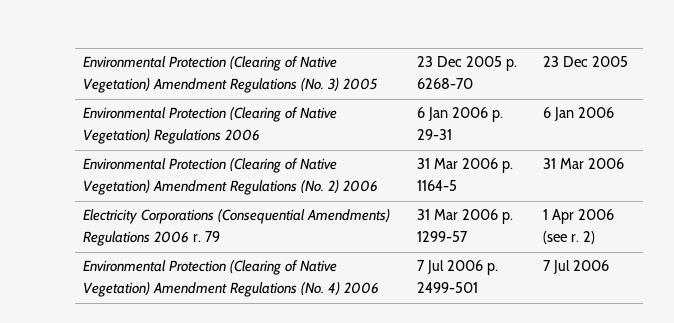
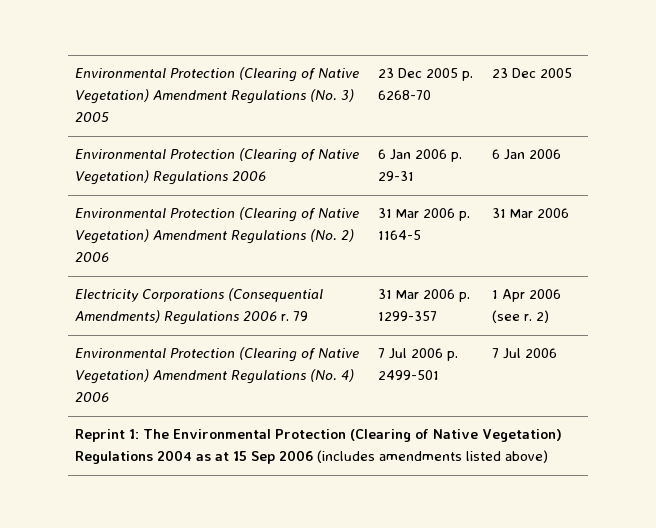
[417,231,469,242] 1299-57 -> [377,311,437,321] 1299-357
(610, 265) none -> [74,429,562,442] [74,450,548,464] // Reprint 1: The Environmental Protection (Clearing of Native Vegetation) Regulations 2004 as at 15 Sep 2006 (includes amendments listed above)

